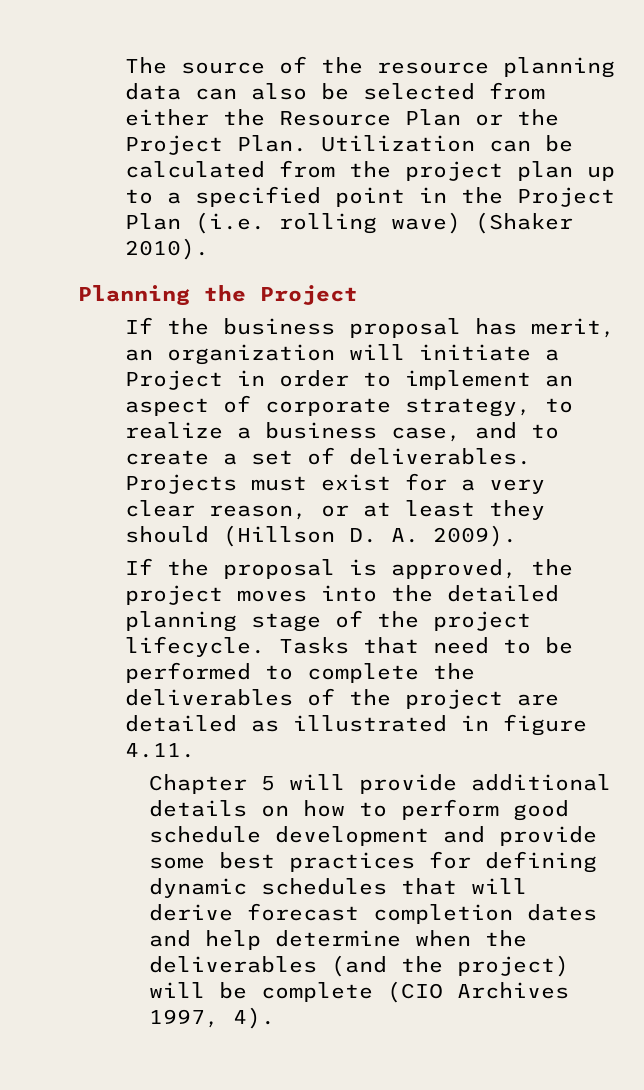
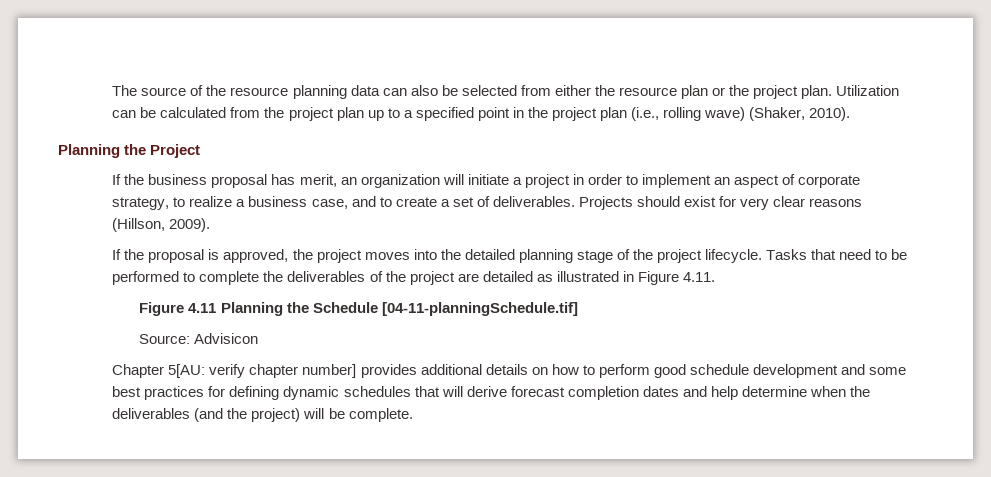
[279,109,560,126] [125,135,308,155] Resource Plan or the Project Plan. -> [618,85,833,99] resource plan or the project plan.
[517,187,616,207] [125,212,266,234] Project Plan (i.e. -> [551,107,660,121] project plan (i.e.,
[475,212,574,234] (Shaker -> [749,107,806,121] (Shaker,
[125,370,224,390] Project -> [524,174,570,188] project
[251,476,308,491] must -> [636,196,680,207] should
[461,479,476,491] a -> (737, 201) none
[209,500,546,520] [125,525,420,547] reason, or at least they should (Hillson D. A. -> [809,198,863,207] [112,218,166,232] reasons (Hillson,
[503,714,588,736] figure -> [637,271,679,285] Figure
[149,774,458,794] Chapter 5 will provide -> [139,302,578,316] [139,333,259,344] [112,364,417,378] Figure 4.11 Planning the Schedule [04-11-planningSchedule.tif] // Source: Advisicon // Chapter 5[AU: verify chapter number] provides
[499,826,598,846] provide -> (866, 369) none
[261,981,570,1003] [149,1007,276,1029] complete (CIO Archives 1997, 4). -> [348,408,413,422] complete.

